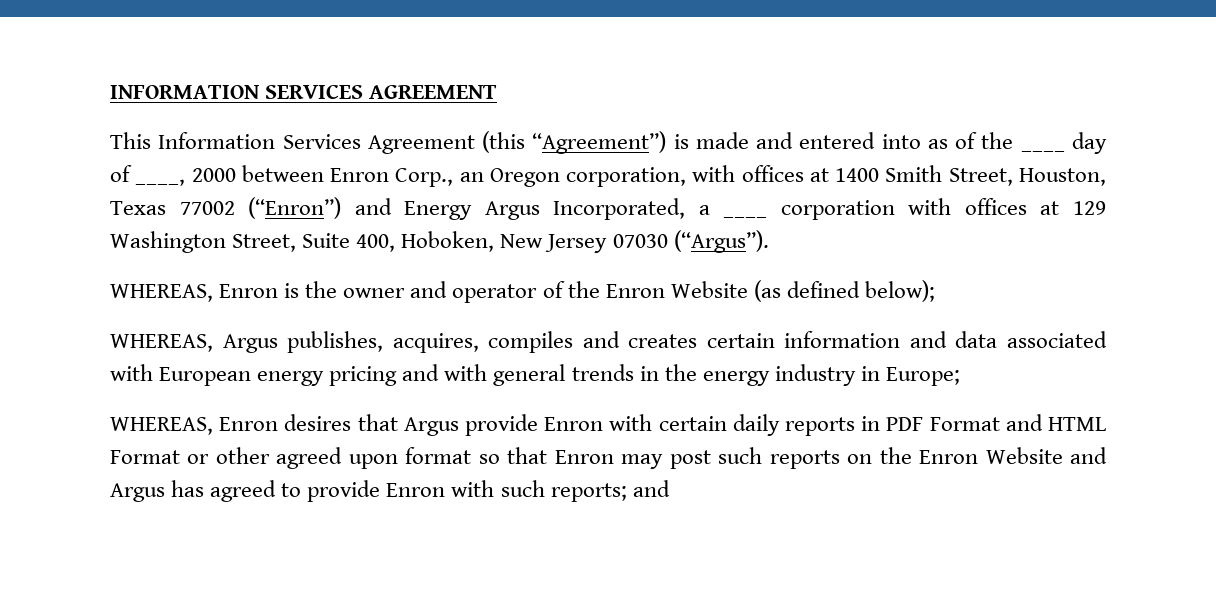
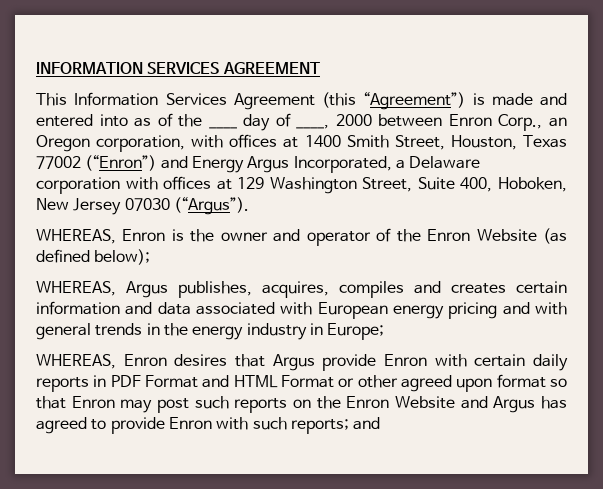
[723,215,768,218] ____ -> [409,156,481,169] Delaware

